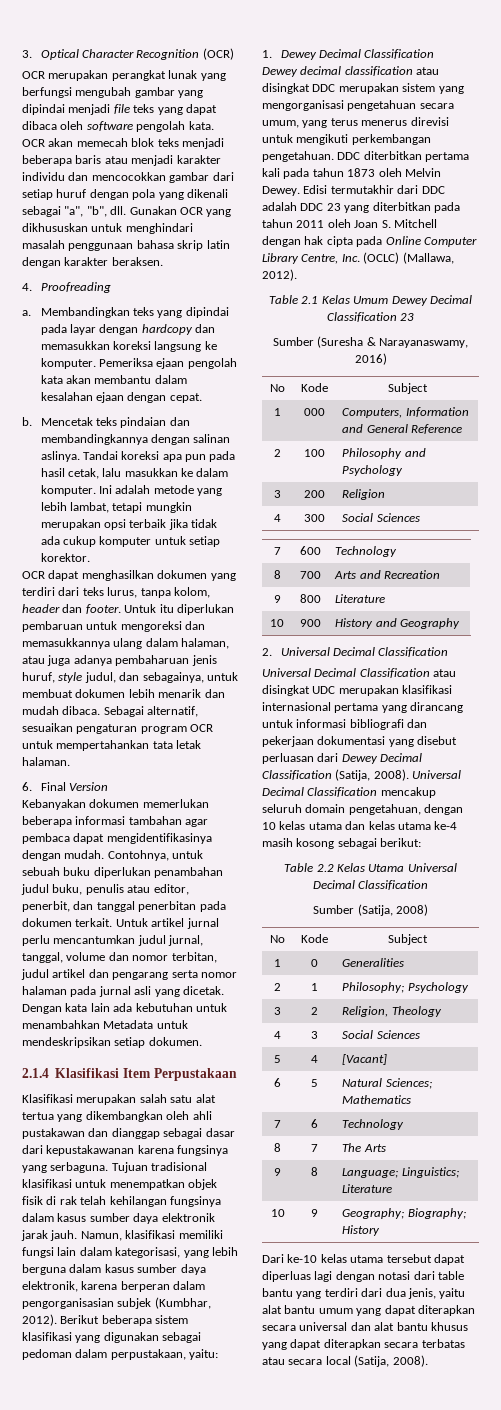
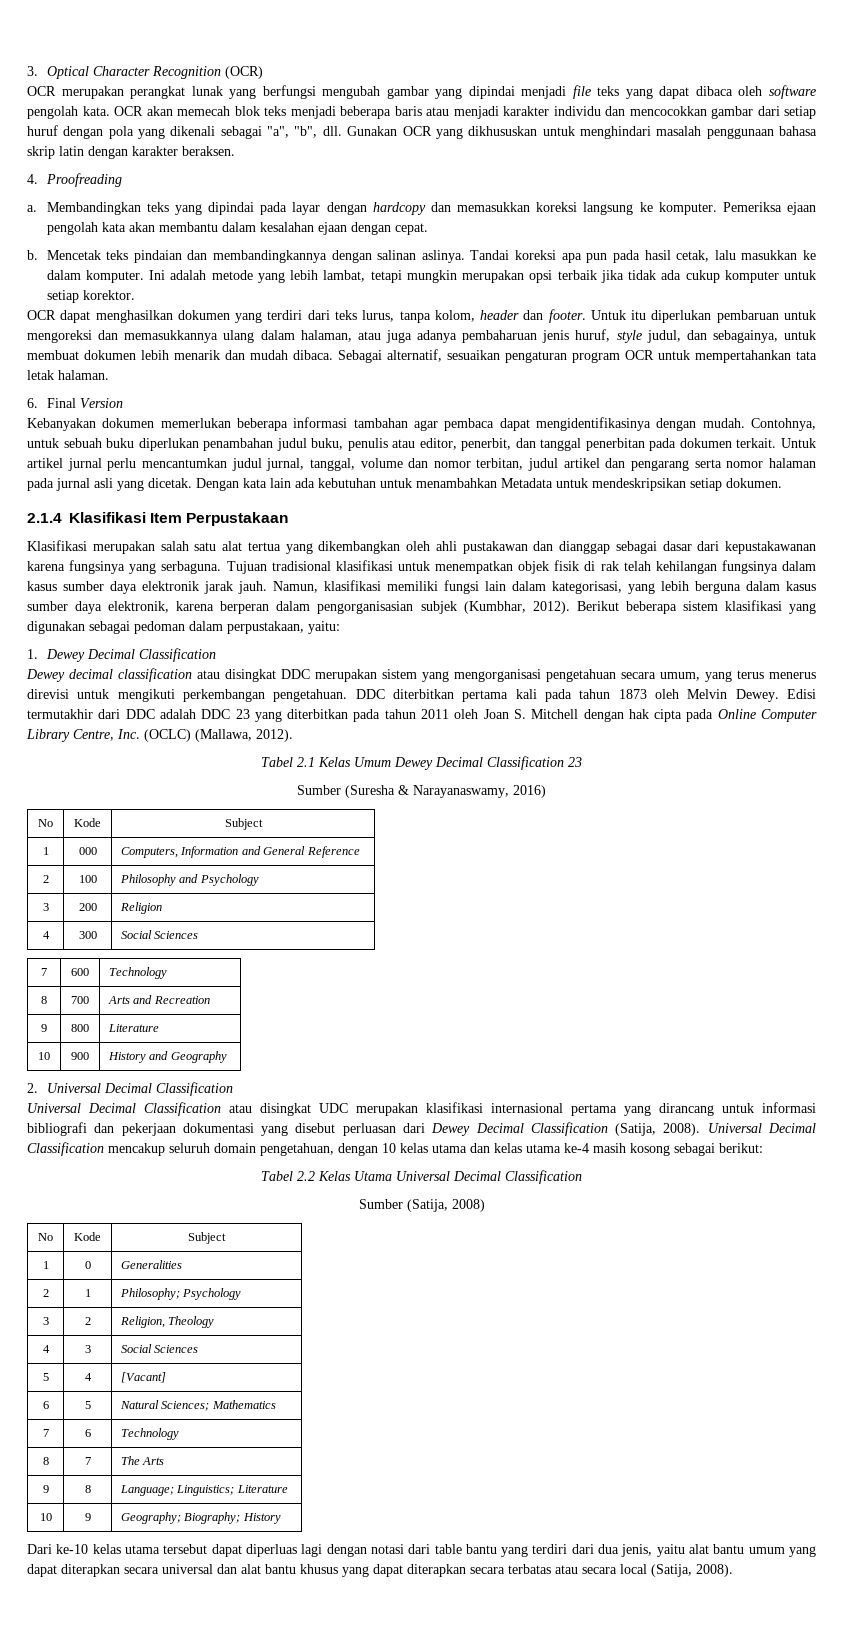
[269,295,299,304] Table -> [261,757,293,767] Tabel
[284,863,314,872] Table -> [261,1171,293,1181] Tabel

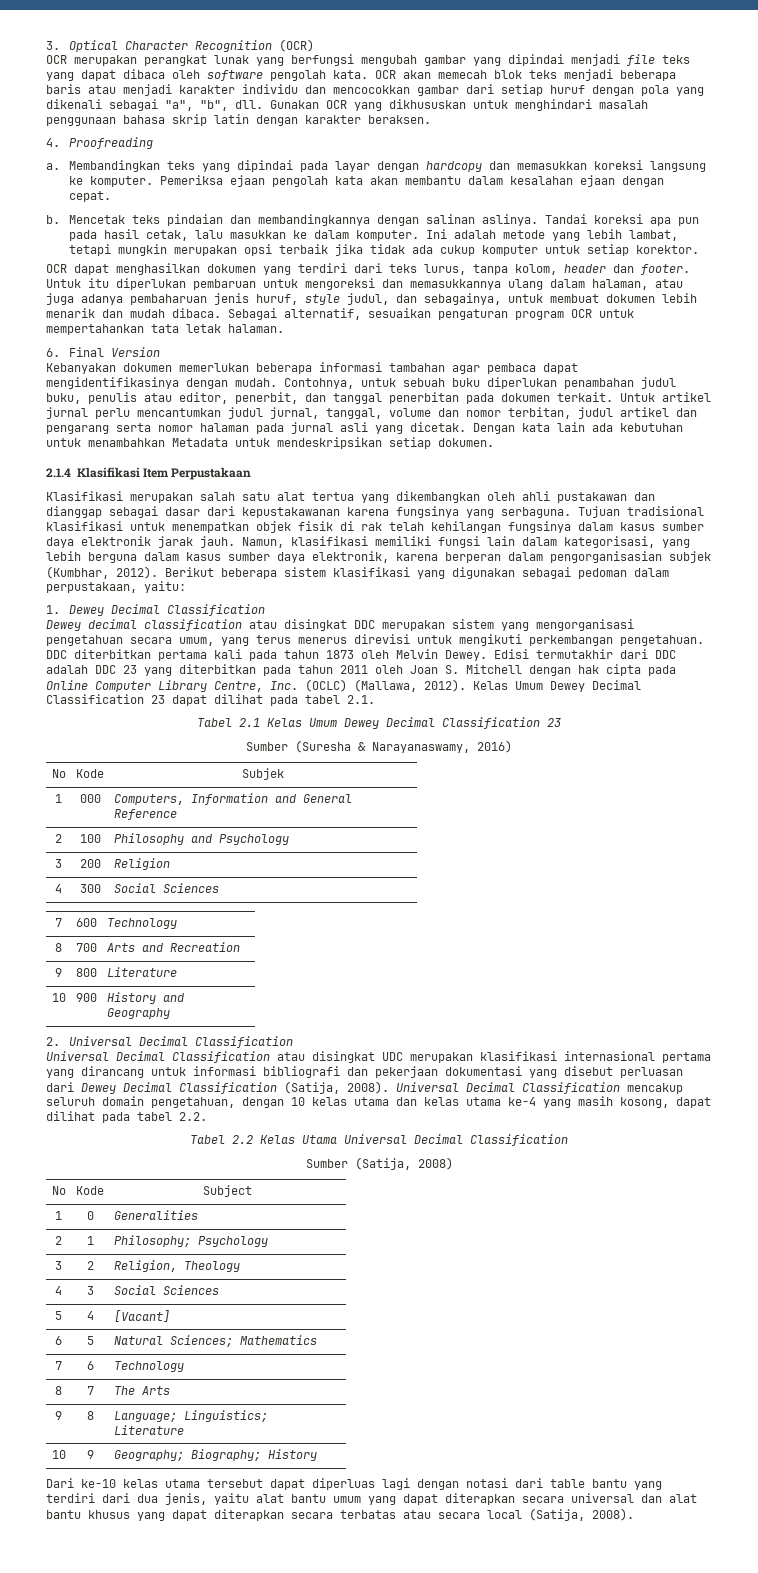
(293, 735) none -> [473,680,641,692] [46,694,375,706] Kelas Umum Dewey Decimal Classification 23 dapat dilihat pada tabel 2.1.
[224,818,263,830] Subject -> [242,768,284,780] Subjek
[593,1143,763,1156] masih kosong sebagai berikut: -> [543,1096,711,1108] [46,1111,207,1123] yang masih kosong, dapat dilihat pada tabel 2.2.

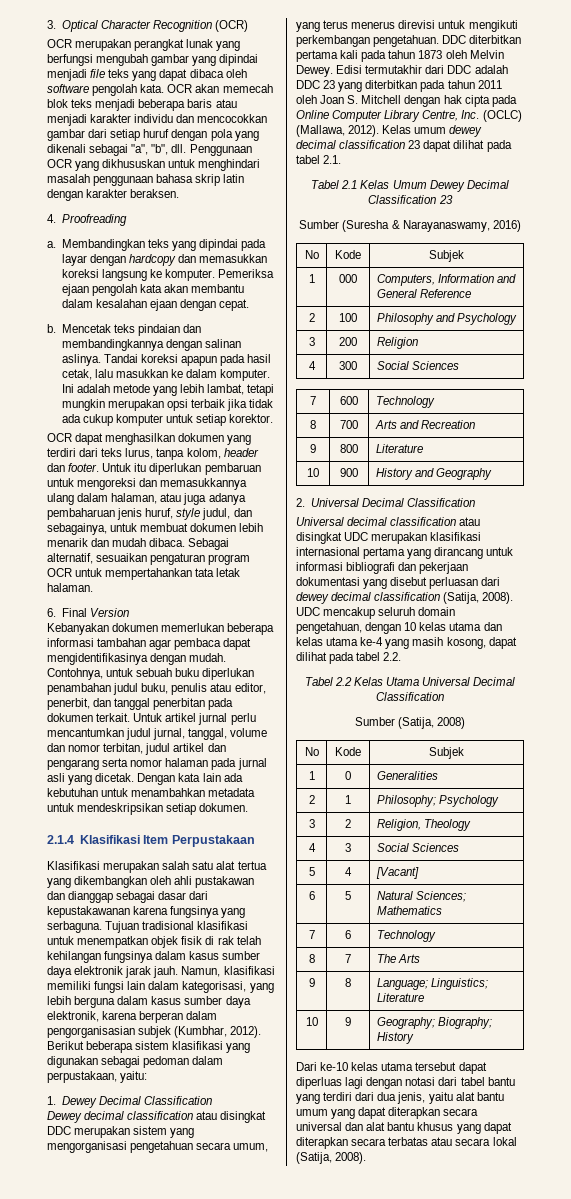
[270,100,319,109] Gunakan -> [189,144,252,156] Penggunaan
[649,217,699,226] apa pun -> [181,356,218,366] apapun
[172,438,228,447] Metadata -> [208,788,256,797] metadata
[515,680,641,692] [46,694,144,704] Umum Dewey Decimal Classification -> [414,125,483,137] [296,140,406,149] umum dewey decimal classification
[116,1051,270,1063] Decimal Classification -> [347,517,457,526] decimal classification
[81,1081,620,1094] Dewey Decimal Classification (Satija, 2008). Universal Decimal Classification -> [296,592,514,604] [296,607,320,616] dewey decimal classification (Satija, 2008). UDC
[203,1185,252,1197] Subject -> [429,747,464,759] Subjek
[550,1479,585,1488] table -> [460,1077,485,1086] tabel
[487,1510,522,1519] local -> [492,1137,517,1146] lokal

